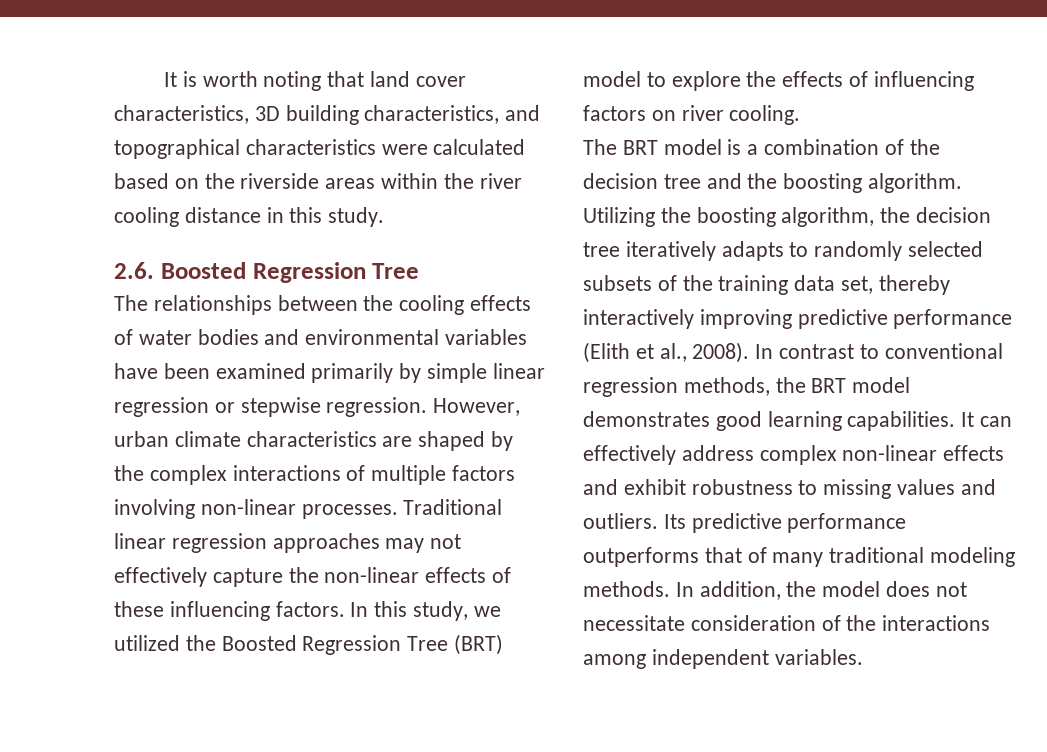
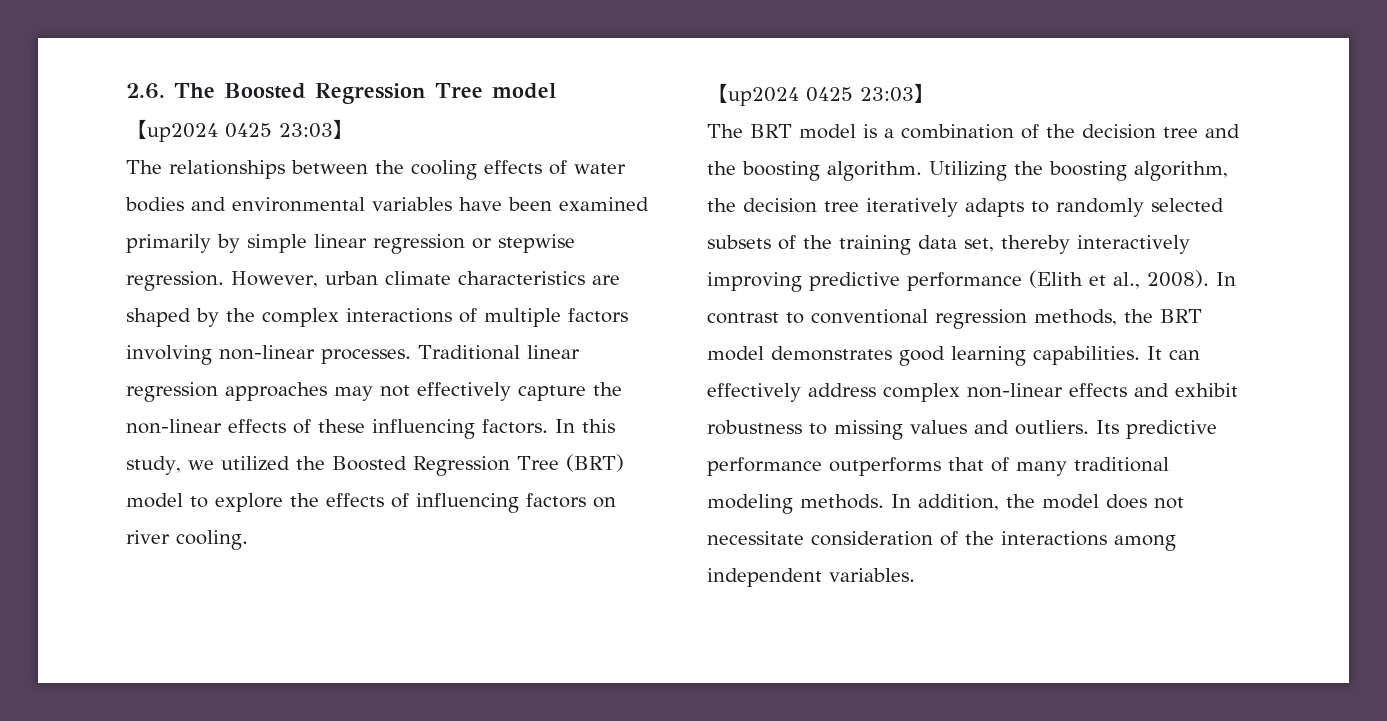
[164,71,466,91] [114,105,541,125] [114,139,526,159] [114,173,522,189] [114,207,385,227] [114,262,420,283] It is worth noting that land cover characteristics, 3D building characteristics, and topographical characteristics were calculated based on the riverside areas within the river cooling distance in this study. // 2.6. Boosted Regression Tree -> [126,83,556,104] [126,119,354,142] 2.6. The Boosted Regression Tree model // 【up2024 0425 23:03】
(801, 115) none -> [707,83,935,106] // 【up2024 0425 23:03】

